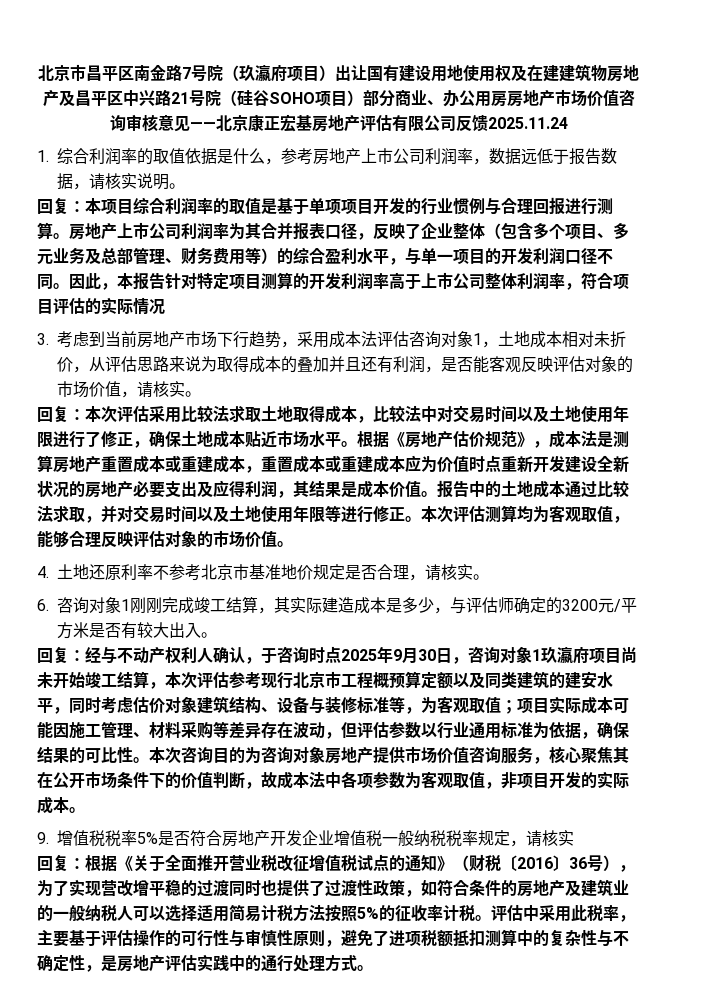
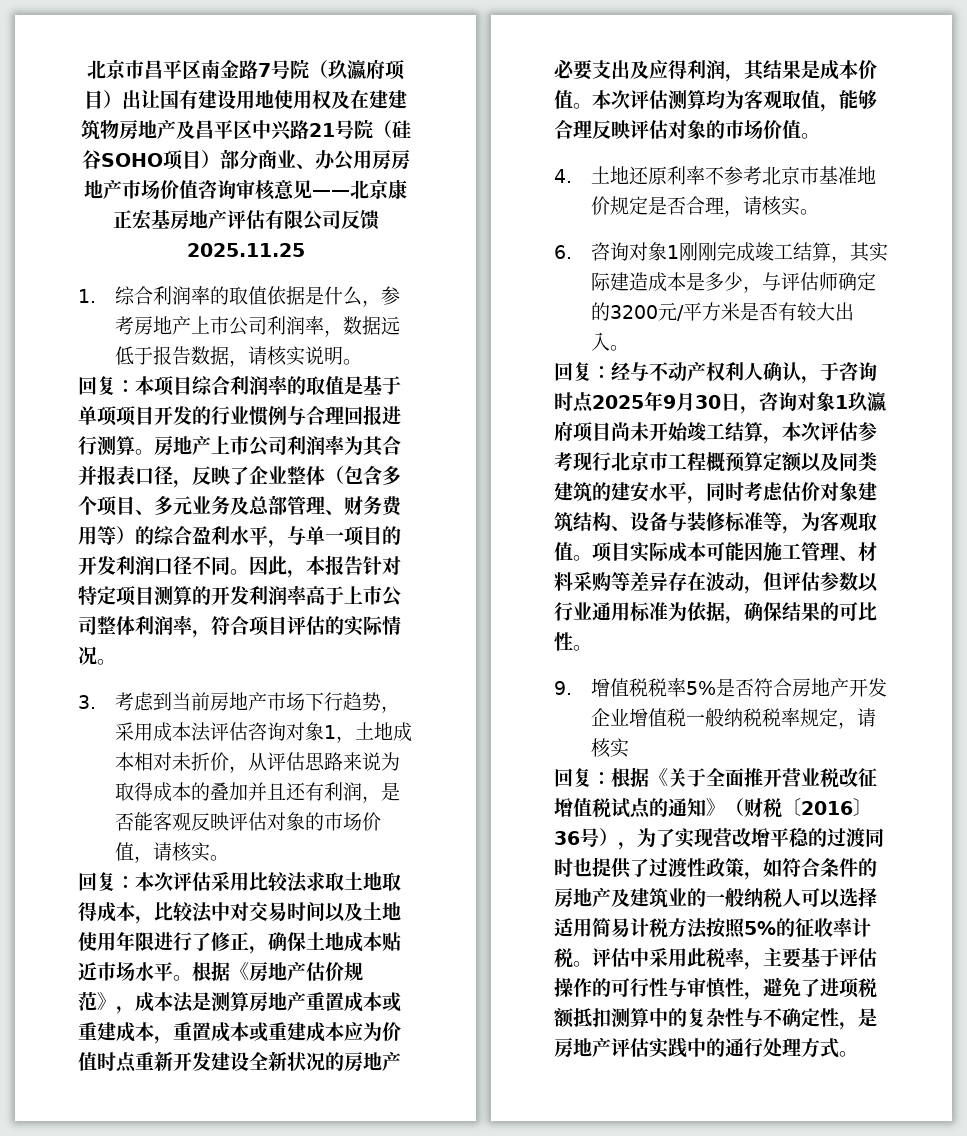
[487,117,568,129] 2025.11.24 -> [186,243,305,257] 2025.11.25
(165, 306) none -> [97,659,116,665] 。
[437,480,629,498] [37,505,421,523] 报告中的土地成本通过比较法求取，并对交易时间以及土地使用年限等进行修正。 -> (592, 106) none
[501,700,517,714] ； -> [573,555,592,561] 。
[149,746,629,764] [37,771,629,789] [37,796,85,814] 本次咨询目的为咨询对象房地产提供市场价值咨询服务，核心聚焦其在公开市场条件下的价值判断，故成本法中各项参数为客观取值，非项目开发的实际成本。 -> (592, 648) none
[293,930,325,947] 原则 -> (744, 987) none

